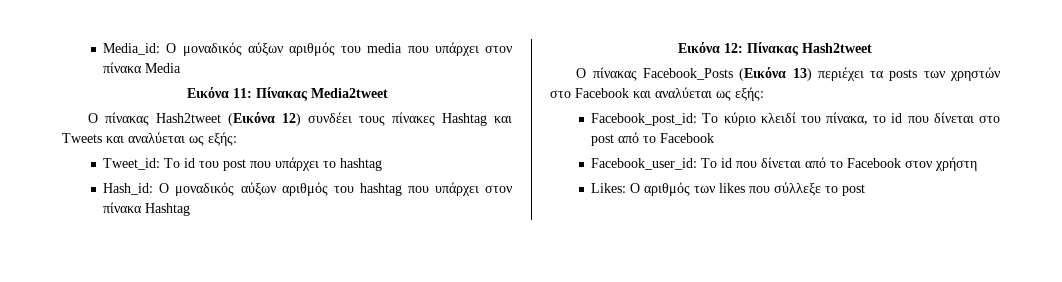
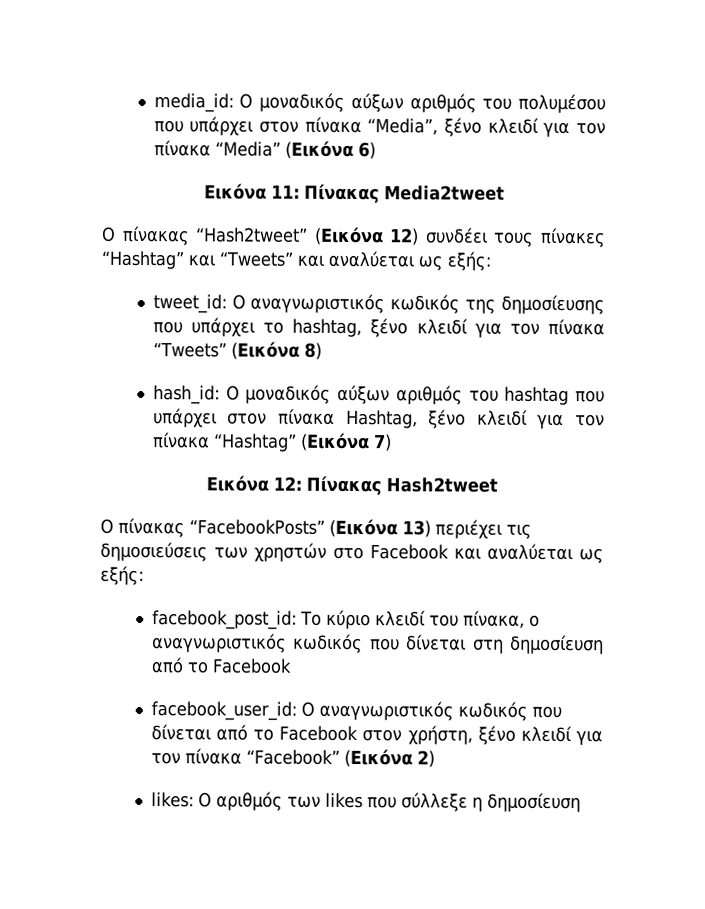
[103,42,512,56] [103,62,182,73] Media_id: Ο μοναδικός αύξων αριθμός του media που υπάρχει στον πίνακα Media -> [153,92,606,114] [153,116,606,138] [153,140,376,160] media_id: Ο μοναδικός αύξων αριθμός του πολυμέσου που υπάρχει στον πίνακα “Media”, ξένο κλειδί για τον πίνακα “Media” (Εικόνα 6)
[156,113,222,123] Hash2tweet -> [195,227,309,243] “Hash2tweet”
[442,113,513,126] [62,132,237,146] [103,157,383,171] [103,183,154,195] Hashtag και Tweets και αναλύεται ως εξής: // Tweet_id: Το id του post που υπάρχει το hashtag // Hash_id: -> [101,250,491,271] [152,293,606,315] [152,317,605,338] [152,341,322,360] [152,385,220,405] “Hashtag” και “Tweets” και αναλύεται ως εξής: // tweet_id: O αναγνωριστικός κωδικός της δημοσίευσης που υπάρχει το hashtag, ξένο κλειδί για τον πίνακα “Tweets” (Εικόνα 8) // hash_id:
[145,203,191,216] Hashtag -> [345,409,605,429] [152,432,392,452] Hashtag, ξένο κλειδί για τον πίνακα “Hashtag” (Εικόνα 7)
[642,68,733,80] Facebook_Posts -> [189,519,325,535] “FacebookPosts”
[870,69,918,81] τα posts -> [505,523,532,539] [100,541,208,562] τις δημοσιεύσεις
[591,113,698,126] Facebook_post_id: -> [151,610,297,630] facebook_post_id:
[873,112,1000,123] [591,134,615,146] το id που δίνεται στο post -> [528,614,540,627] [151,633,604,655] o αναγνωριστικός κωδικός που δίνεται στη δημοσίευση
[591,158,733,170] Facebook_user_id: Το id -> [150,700,528,721] facebook_user_id: O αναγνωριστικός κωδικός
[935,157,978,171] [591,183,627,193] χρήστη // Likes: -> [407,725,603,746] [150,748,435,768] [150,792,194,808] χρήστη, ξένο κλειδί για τον πίνακα “Facebook” (Εικόνα 2) // likes:
[825,184,866,196] το post -> [471,792,581,813] η δημοσίευση

